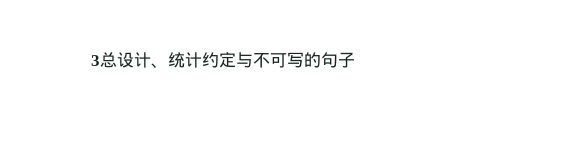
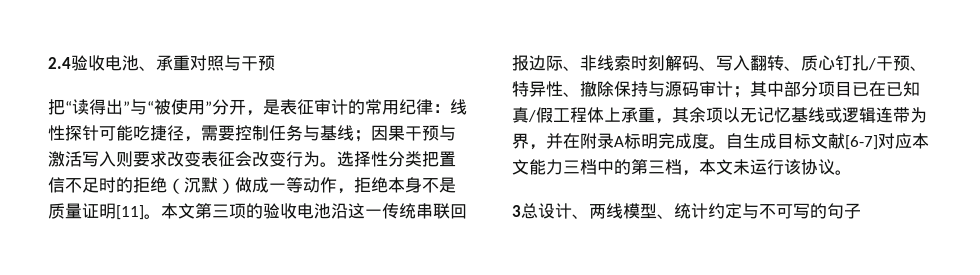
(91, 60) none -> [48,55,275,71] [48,99,467,116] [48,125,456,142] [48,151,456,167] [48,177,456,194] [48,203,467,220] [512,55,927,71] [512,81,920,98] [512,107,927,124] [512,133,929,150] [512,159,852,176] 2.4验收电池、承重对照与干预 // 把“读得出”与“被使用”分开，是表征审计的常用纪律：线性探针可能吃捷径，需要控制任务与基线；因果干预与激活写入则要求改变表征会改变行为。选择性分类把置信不足时的拒绝（沉默）做成一等动作，拒绝本身不是质量证明[11]。本文第三项的验收电池沿这一传统串联回报边际、非线索时刻解码、写入翻转、质心钉扎/干预、特异性、撤除保持与源码审计；其中部分项目已在已知真/假工程体上承重，其余项以无记忆基线或逻辑连带为界，并在附录A标明完成度。自生成目标文献[6-7]对应本文能力三档中的第三档，本文未运行该协议。 //
(168, 65) none -> [589,203,674,219] 两线模型、

